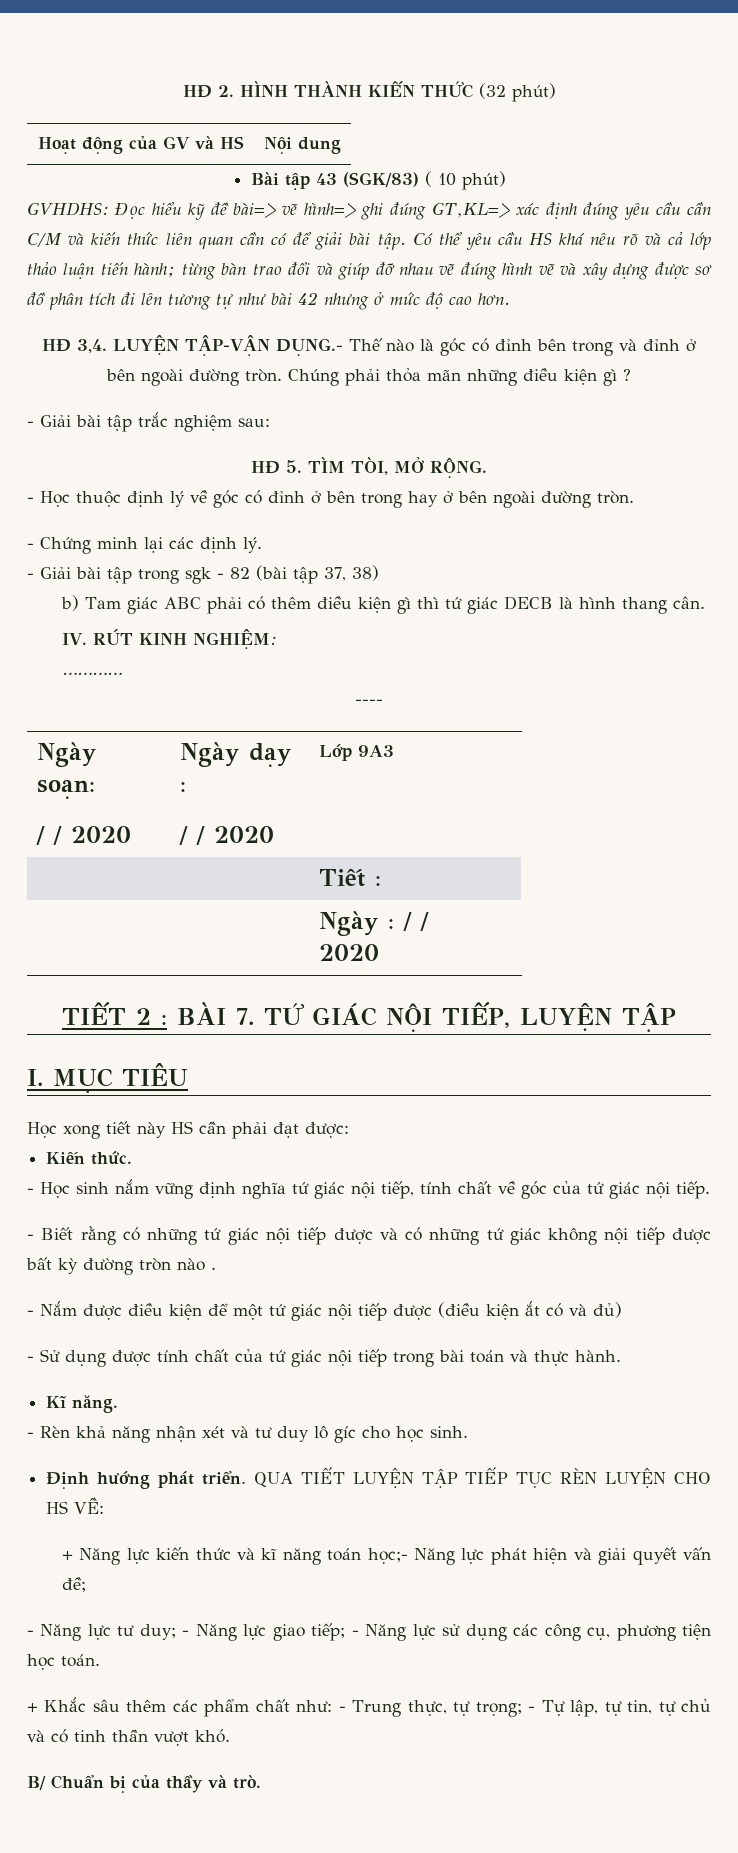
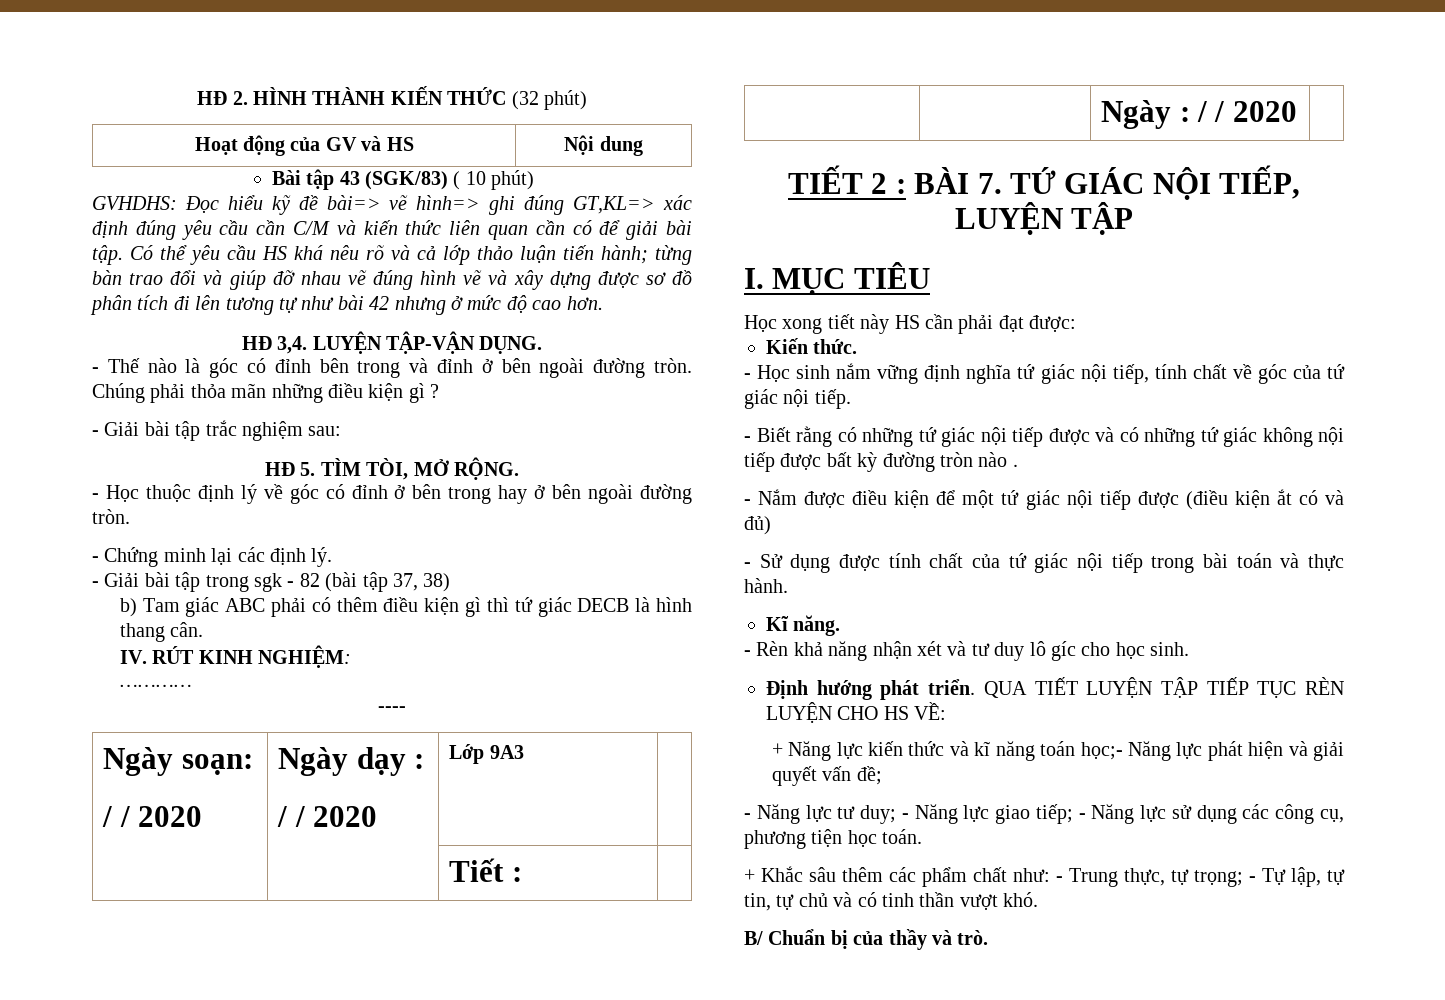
[276,338,343,356] DỤNG.- -> [479,336,543,354] [92,367,99,373] DỤNG. // -

